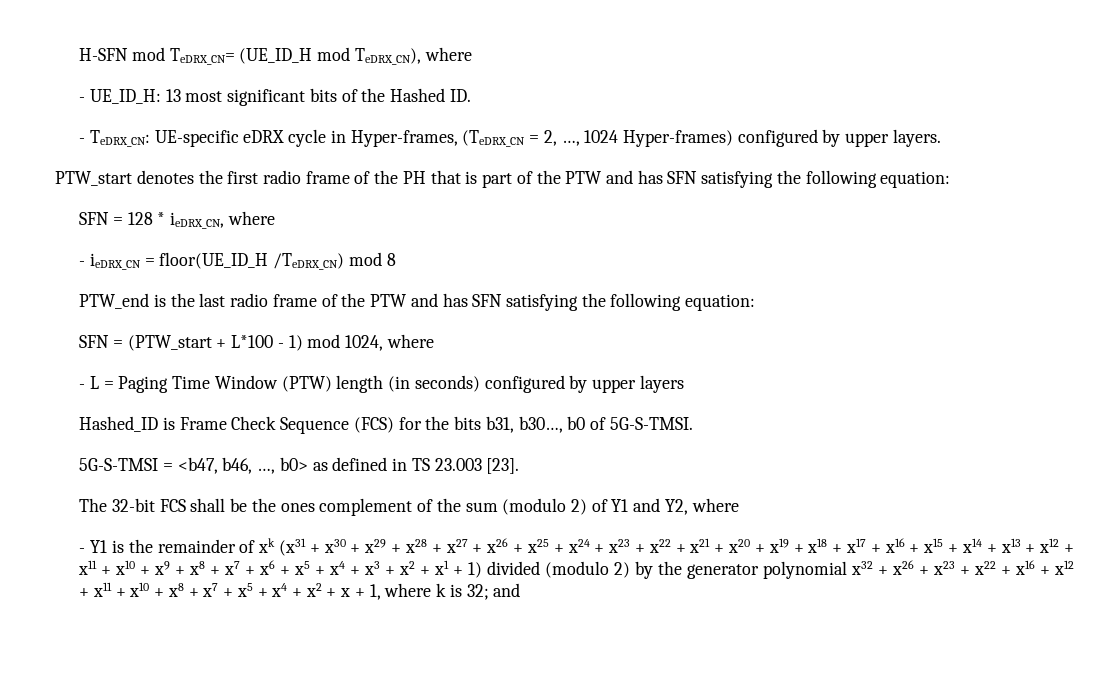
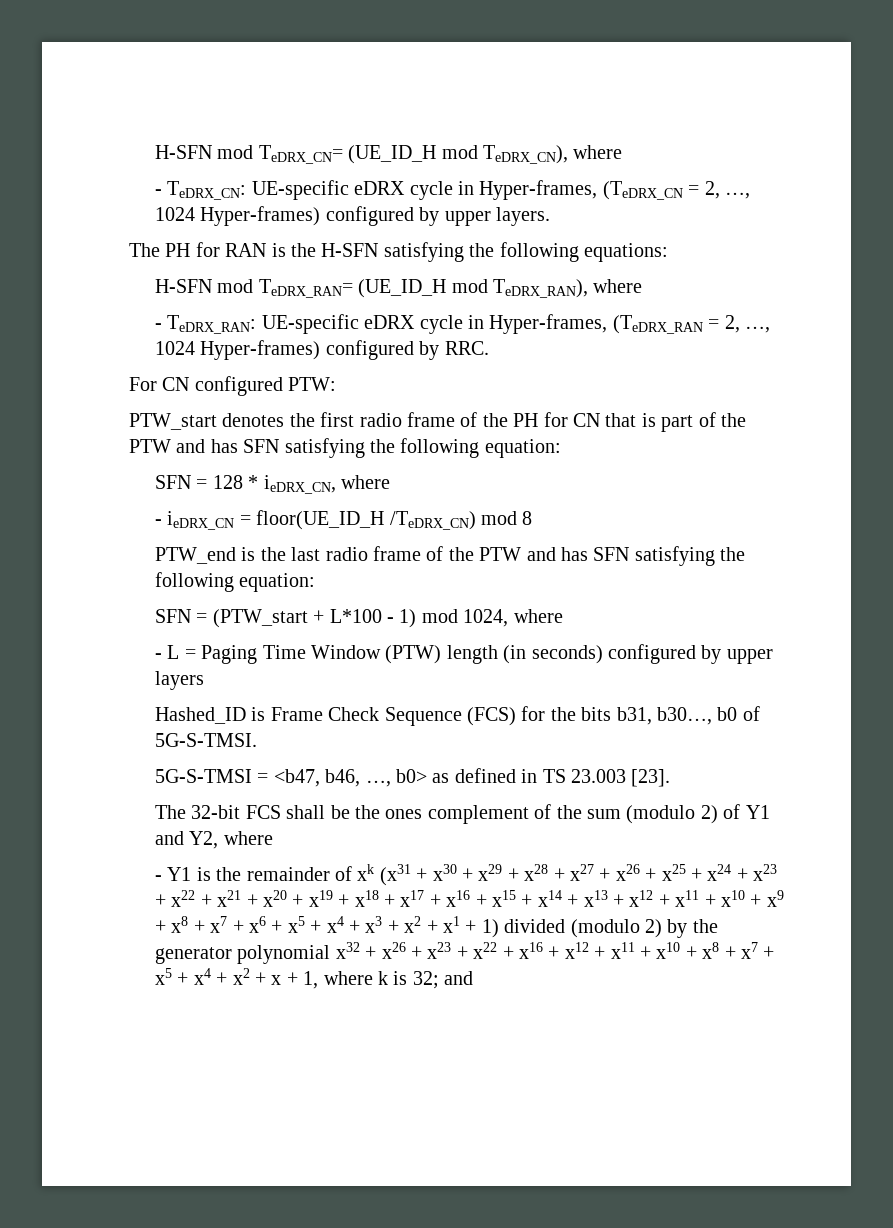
[79,88,471,106] // - UE_ID_H: 13 most significant bits of the Hashed ID. -> (623, 152) none
(941, 138) none -> [128,242,668,262] [154,279,643,298] [154,314,770,334] [154,340,489,360] [128,376,337,396] // The PH for RAN is the H-SFN satisfying the following equations: // H-SFN mod TeDRX_RAN= (UE_ID_H mod TeDRX_RAN), where // - TeDRX_RAN: UE-specific eDRX cycle in Hyper-frames, (TeDRX_RAN = 2, …, 1024 Hyper-frames) configured by RRC. // For CN configured PTW:
(426, 177) none -> [543,412,600,427] for CN

